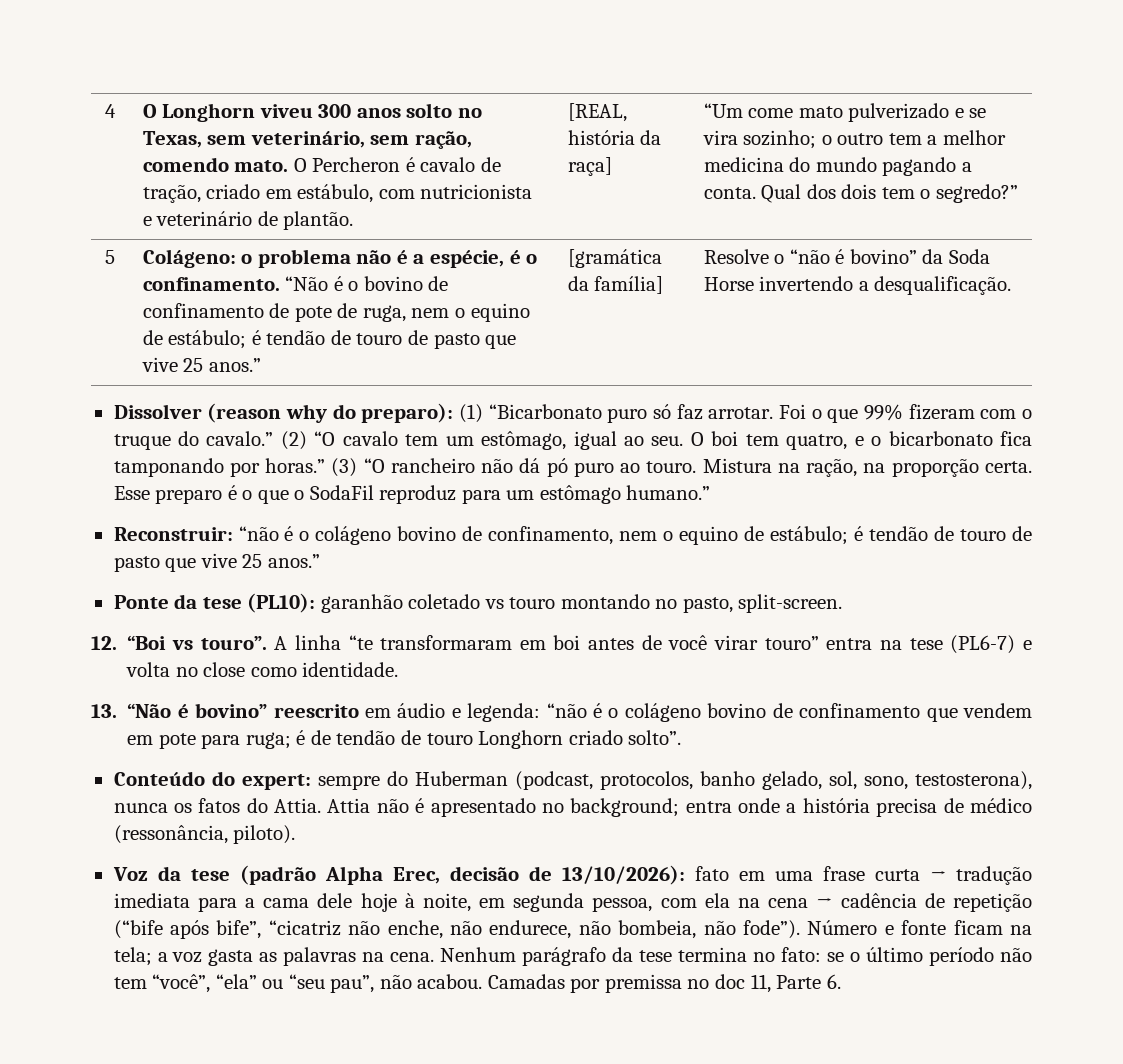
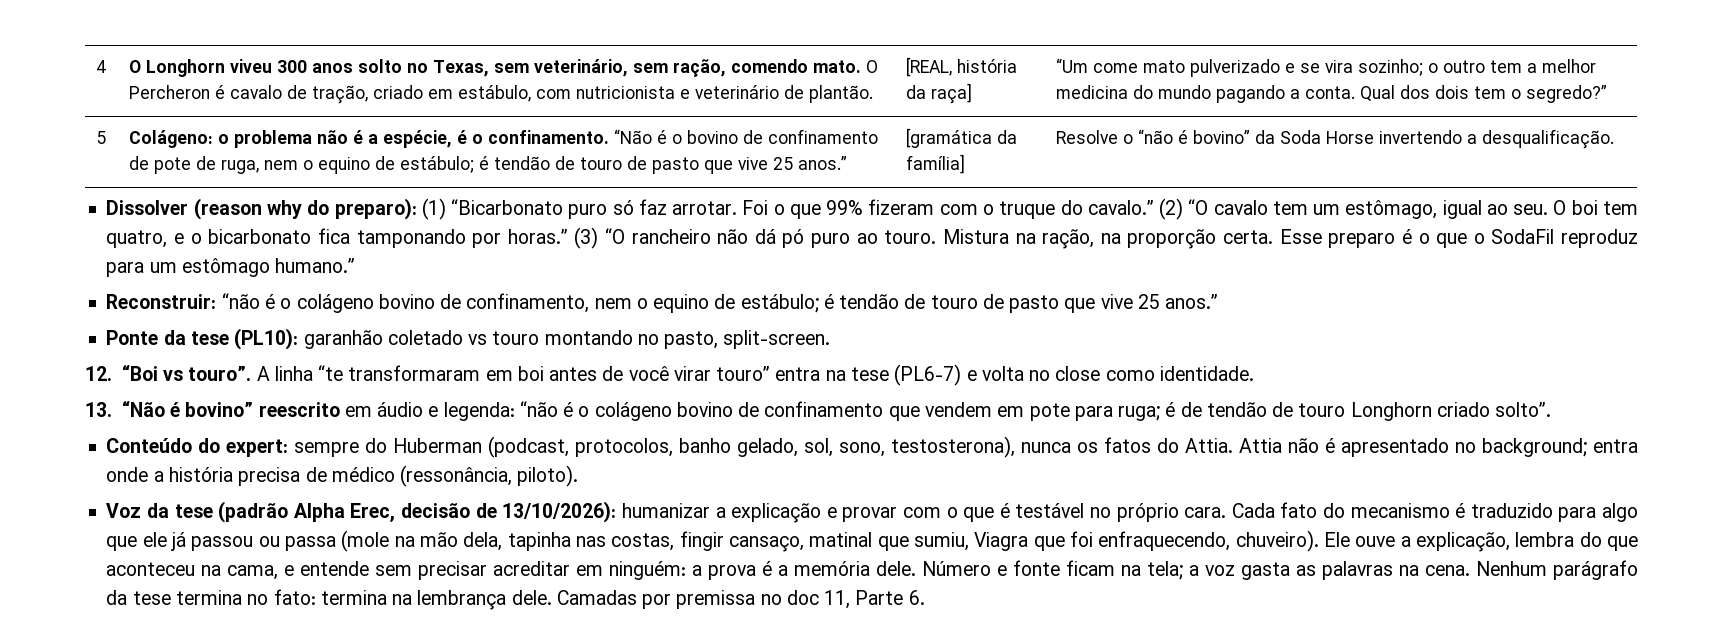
[694,866,1032,885] [113,893,1033,912] [113,920,800,939] fato em uma frase curta → tradução imediata para a cama dele hoje à noite, em segunda pessoa, com ela na cena → cadência de repetição (“bife após bife”, “cicatriz não enche, não endurece, não bombeia, não fode”). -> [621,502,1638,523] [106,530,1638,552] [106,561,917,580] humanizar a explicação e provar com o que é testável no próprio cara. Cada fato do mecanismo é traduzido para algo que ele já passou ou passa (mole na mão dela, tapinha nas costas, fingir cansaço, matinal que sumiu, Viagra que foi enfraquecendo, chuveiro). Ele ouve a explicação, lembra do que aconteceu na cama, e entende sem precisar acreditar em ninguém: a prova é a memória dele.
[827,947,1032,966] [113,974,483,993] se o último período não tem “você”, “ela” ou “seu pau”, não acabou. -> [320,590,552,610] termina na lembrança dele.

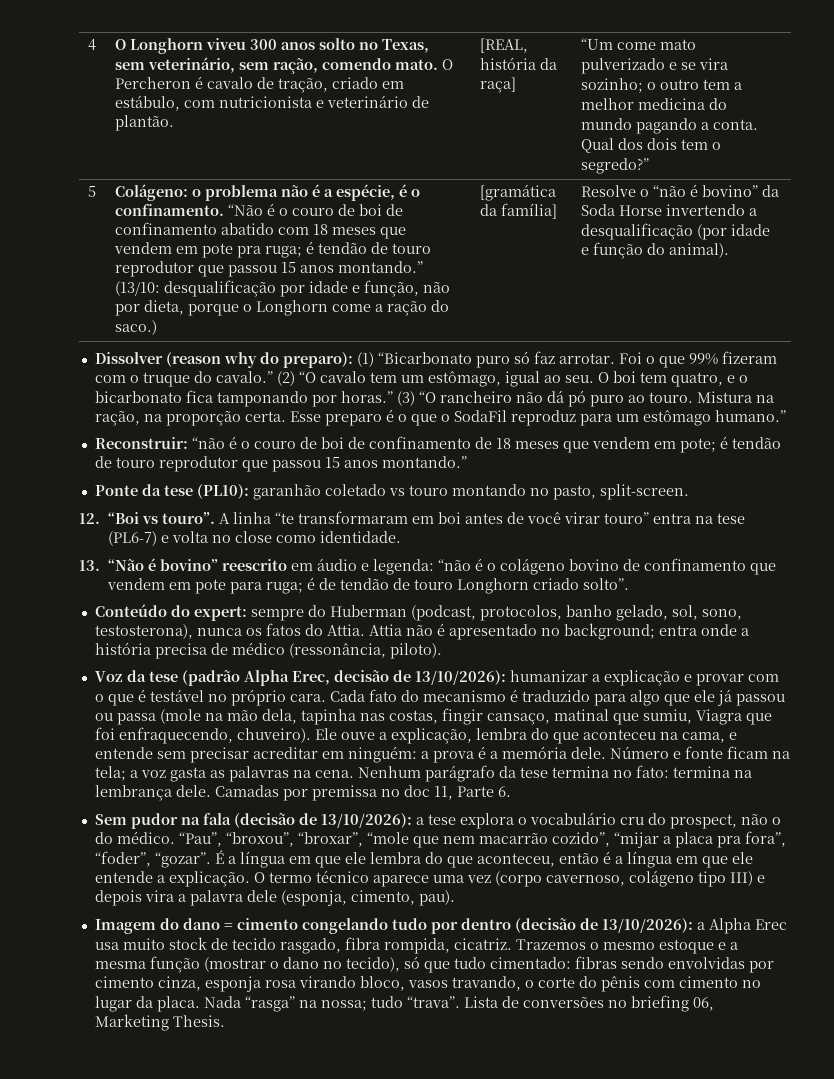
[687,129,879,144] [129,156,848,174] bovino de confinamento de pote de ruga, nem o equino de estábulo; é tendão de touro de pasto que vive 25 anos.” -> [292,204,404,216] [115,222,407,239] [114,241,432,258] [115,261,424,277] [115,280,451,297] [115,300,450,316] [115,320,158,335] couro de boi de confinamento abatido com 18 meses que vendem em pote pra ruga; é tendão de touro reprodutor que passou 15 anos montando.” (13/10: desqualificação por idade e função, não por dieta, porque o Longhorn come a ração do saco.)
[1482,129,1615,149] desqualificação. -> [581,223,771,240] [581,242,730,259] desqualificação (por idade e função do animal).
[296,293,1219,313] colágeno bovino de confinamento, nem o equino de estábulo; é tendão de touro de pasto que vive 25 anos.” -> [253,436,781,453] [94,456,467,472] couro de boi de confinamento de 18 meses que vendem em pote; é tendão de touro reprodutor que passou 15 anos montando.”
(925, 597) none -> [94,812,781,829] [94,831,786,848] [94,850,753,868] [94,870,765,887] [94,890,455,906] [94,918,787,934] [94,937,738,954] [94,956,774,973] [94,976,761,992] [94,995,714,1012] [94,1014,225,1031] // Sem pudor na fala (decisão de 13/10/2026): a tese explora o vocabulário cru do prospect, não o do médico. “Pau”, “broxou”, “broxar”, “mole que nem macarrão cozido”, “mijar a placa pra fora”, “foder”, “gozar”. É a língua em que ele lembra do que aconteceu, então é a língua em que ele entende a explicação. O termo técnico aparece uma vez (corpo cavernoso, colágeno tipo III) e depois vira a palavra dele (esponja, cimento, pau). // Imagem do dano = cimento congelando tudo por dentro (decisão de 13/10/2026): a Alpha Erec usa muito stock de tecido rasgado, fibra rompida, cicatriz. Trazemos o mesmo estoque e a mesma função (mostrar o dano no tecido), só que tudo cimentado: fibras sendo envolvidas por cimento cinza, esponja rosa virando bloco, vasos travando, o corte do pênis com cimento no lugar da placa. Nada “rasga” na nossa; tudo “trava”. Lista de conversões no briefing 06, Marketing Thesis.

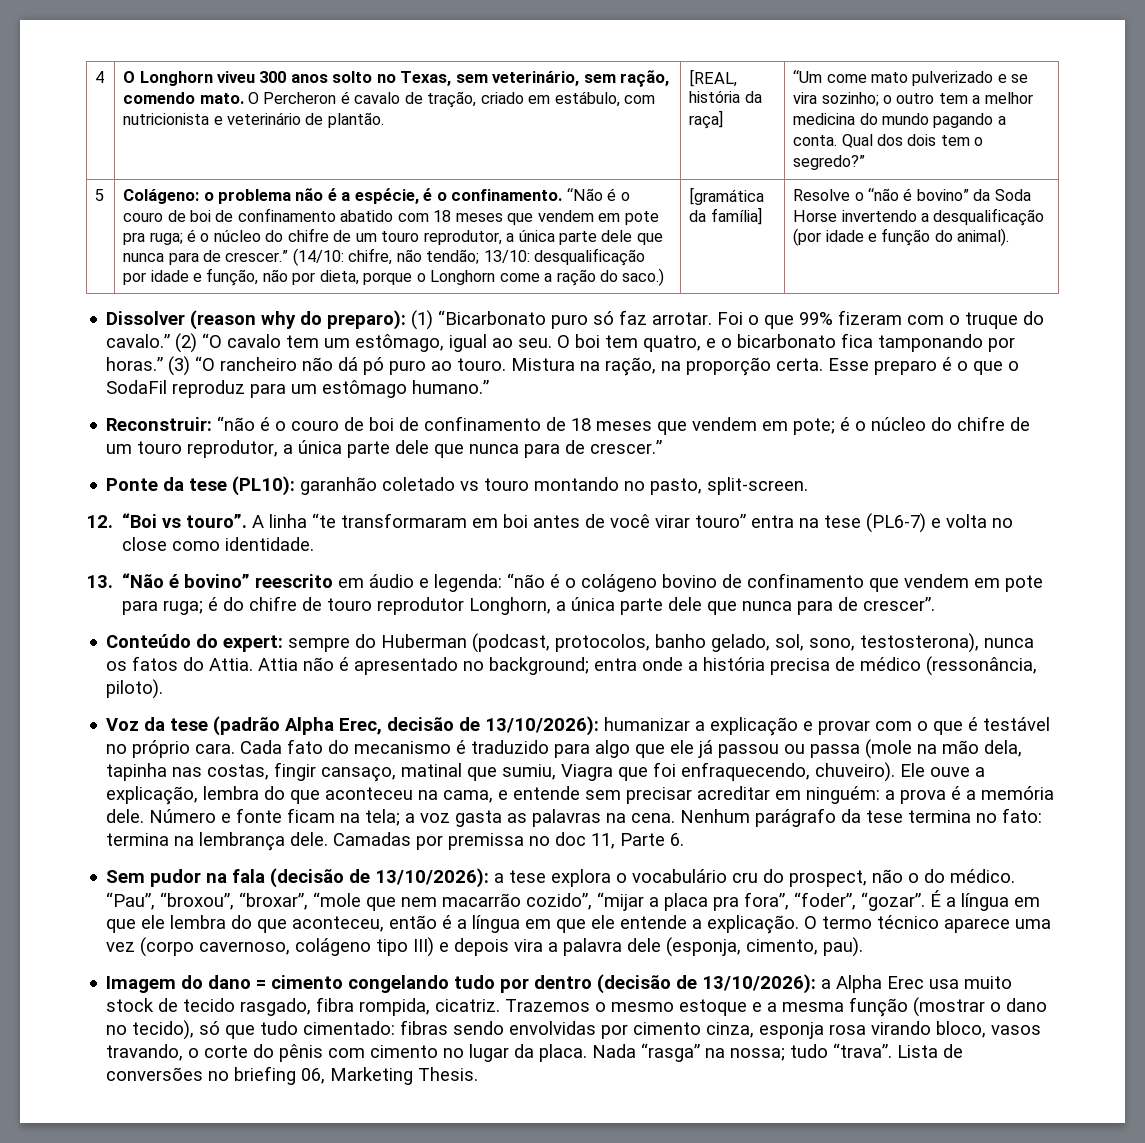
[318,242,432,254] [115,261,424,277] [115,281,161,296] tendão de touro reprodutor que passou 15 anos montando.” (13/10: -> [200,228,663,245] [123,248,530,266] o núcleo do chifre de um touro reprodutor, a única parte dele que nunca para de crescer.” (14/10: chifre, não tendão; 13/10:
[731,437,781,449] [94,456,467,472] tendão de touro reprodutor que passou 15 anos montando.” -> [855,416,1031,431] [106,440,663,458] o núcleo do chifre de um touro reprodutor, a única parte dele que nunca para de crescer.”
[318,578,629,594] de tendão de touro Longhorn criado solto”. -> [223,596,936,615] do chifre de touro reprodutor Longhorn, a única parte dele que nunca para de crescer”.

